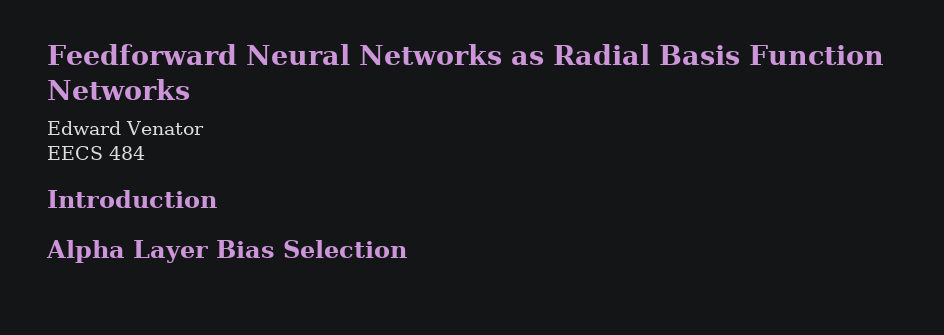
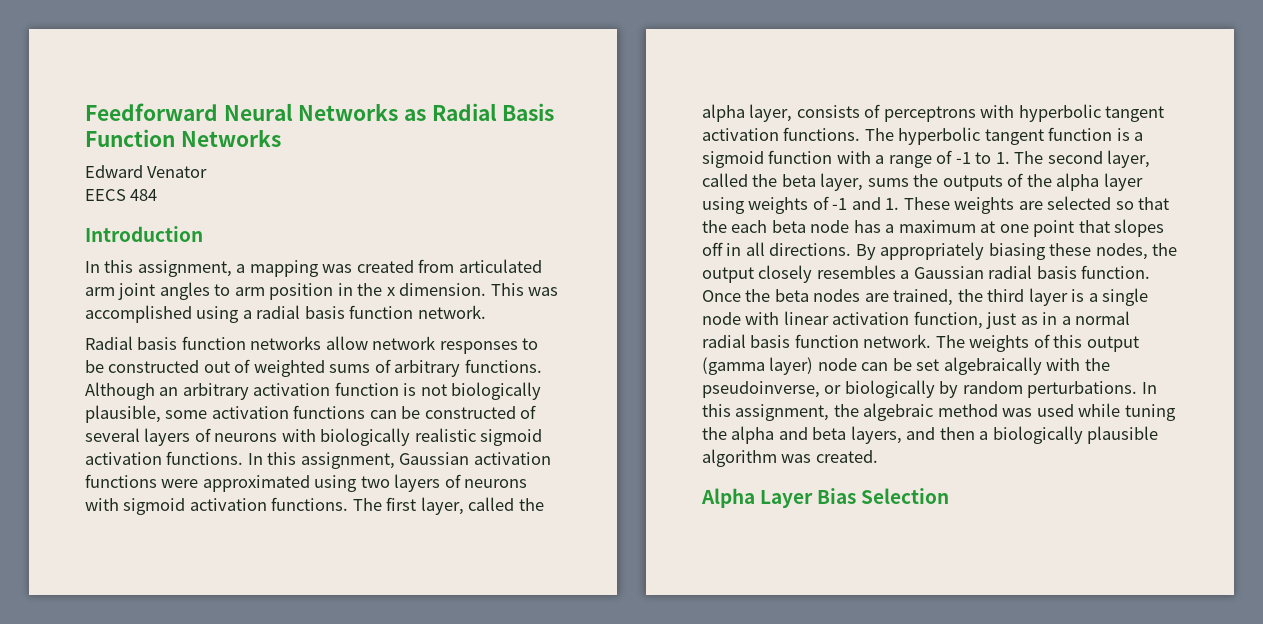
(217, 199) none -> [85,259,542,277] [85,282,559,300] [85,305,486,323] [85,336,539,354] [85,359,542,377] [85,382,542,400] [85,405,537,423] [85,428,543,446] [85,451,551,469] [85,474,528,492] [85,497,544,515] [702,104,1165,122] [702,127,1144,145] [702,150,1151,168] [702,173,1143,191] [702,196,1170,214] [702,219,1165,237] [702,242,1178,260] [702,265,1151,283] [702,288,1149,306] [702,311,1131,329] [702,334,1139,352] [702,357,1110,375] [702,380,1157,398] [702,403,1176,421] [702,426,1159,444] [702,449,878,467] // In this assignment, a mapping was created from articulated arm joint angles to arm position in the x dimension. This was accomplished using a radial basis function network. // Radial basis function networks allow network responses to be constructed out of weighted sums of arbitrary functions. Although an arbitrary activation function is not biologically plausible, some activation functions can be constructed of several layers of neurons with biologically realistic sigmoid activation functions. In this assignment, Gaussian activation functions were approximated using two layers of neurons with sigmoid activation functions. The first layer, called the alpha layer, consists of perceptrons with hyperbolic tangent activation functions. The hyperbolic tangent function is a sigmoid function with a range of -1 to 1. The second layer, called the beta layer, sums the outputs of the alpha layer using weights of -1 and 1. These weights are selected so that the each beta node has a maximum at one point that slopes off in all directions. By appropriately biasing these nodes, the output closely resembles a Gaussian radial basis function. Once the beta nodes are trained, the third layer is a single node with linear activation function, just as in a normal radial basis function network. The weights of this output (gamma layer) node can be set algebraically with the pseudoinverse, or biologically by random perturbations. In this assignment, the algebraic method was used while tuning the alpha and beta layers, and then a biologically plausible algorithm was created.

